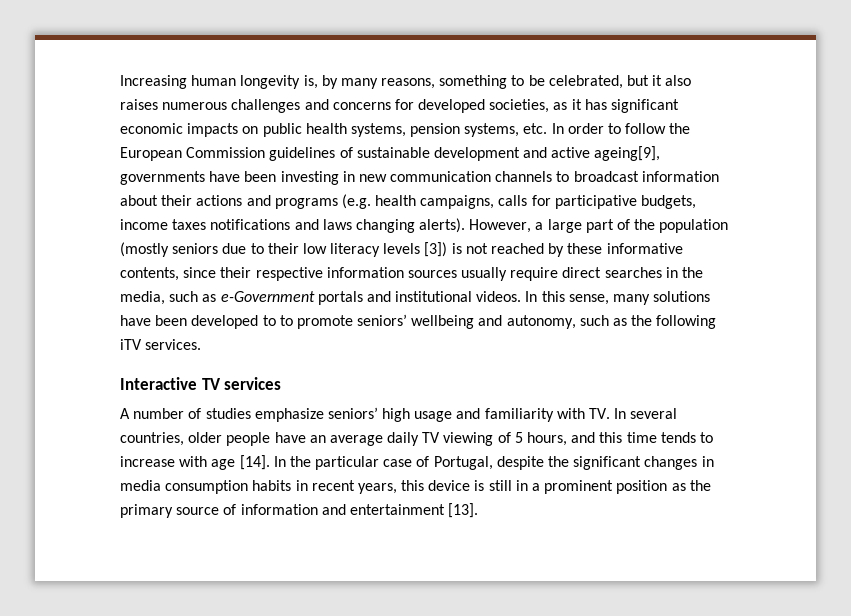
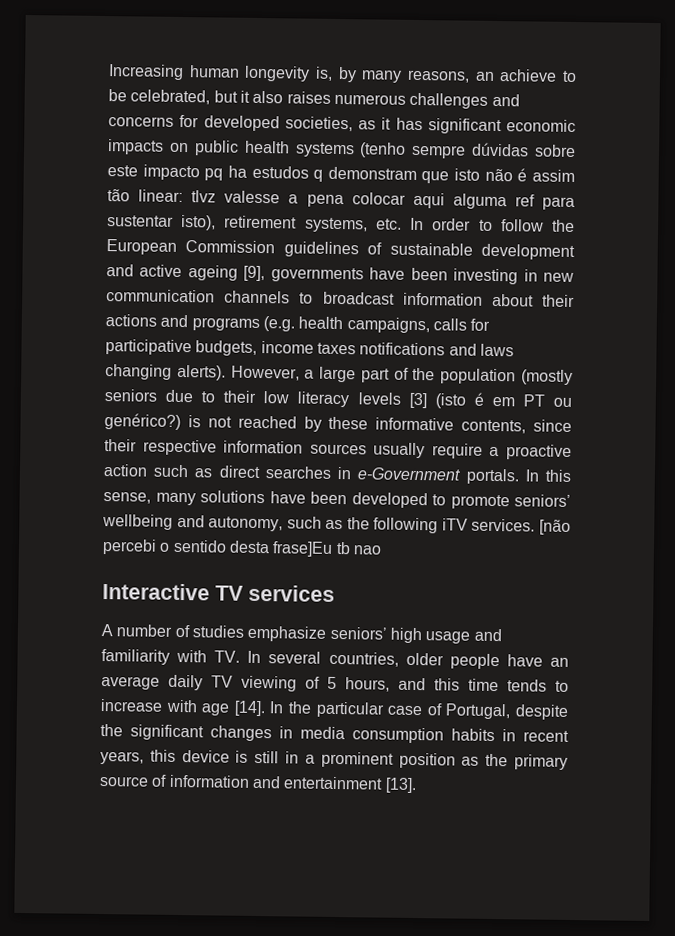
[439,75,508,89] something -> [474,69,558,82] an achieve
[350,123,461,137] systems, pension -> [294,142,576,159] [107,164,575,184] [107,189,575,210] [107,214,298,231] systems (tenho sempre dúvidas sobre este impacto pq ha estudos q demonstram que isto não é assim tão linear: tlvz valesse a pena colocar aqui alguma ref para sustentar isto), retirement
[594,146,661,161] ageing[9], -> [187,265,266,282] ageing [9],
[424,242,448,257] [3]) -> [408,392,572,409] [104,413,181,430] [3] (isto é em PT ou genérico?)
[562,267,704,278] [120,291,522,305] direct searches in the media, such as e-Government portals and institutional videos. -> [489,444,572,460] [103,464,519,485] a proactive action such as direct searches in e-Government portals.
[279,315,293,326] to -> (446, 500) none
(202, 344) none -> [538,519,571,535] [102,539,382,557] [não percebi o sentido desta frase]Eu tb nao

